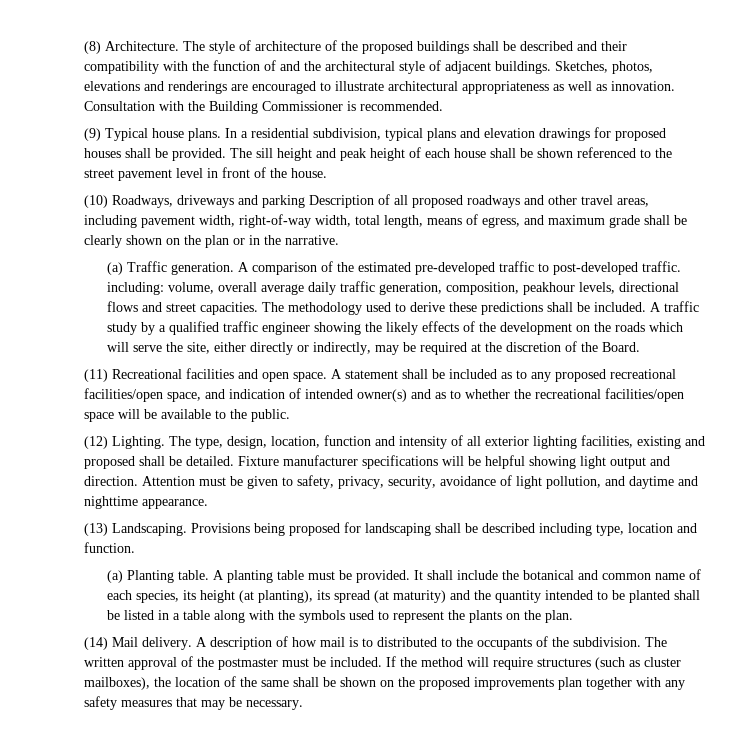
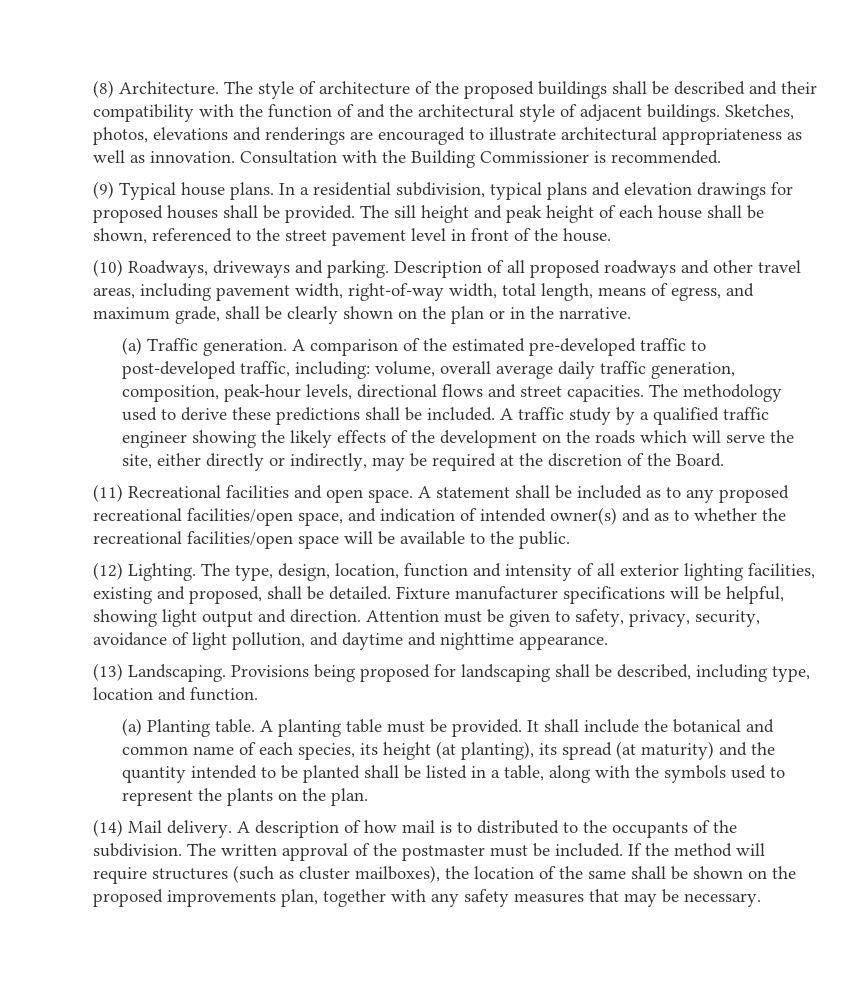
[536,148,573,158] shown -> [93,228,148,244] shown,
[261,195,305,208] parking -> [327,260,390,278] parking.
[608,215,640,228] grade -> [175,306,221,324] grade,
[641,261,681,272] traffic. -> [239,361,290,377] traffic,
[522,282,575,295] peakhour -> [223,384,301,402] peak-hour
[83,456,135,469] proposed -> [189,586,263,604] proposed,
[484,455,525,469] helpful -> [726,586,785,604] helpful,
[481,523,535,533] described -> [617,664,692,680] described,
[182,610,210,620] table -> [503,765,544,781] table,
[557,677,582,690] plan -> [281,889,319,907] plan,

